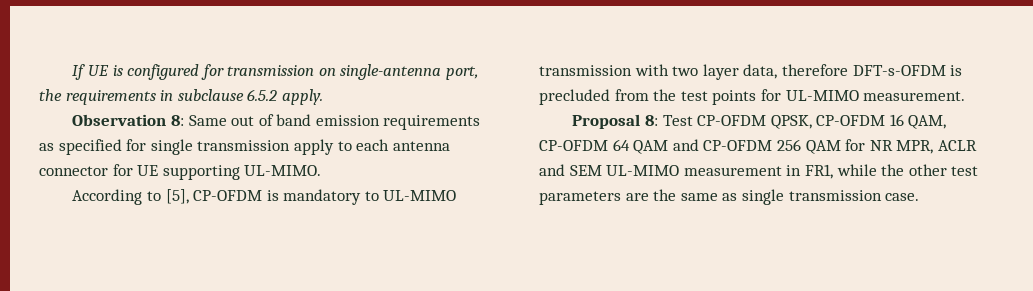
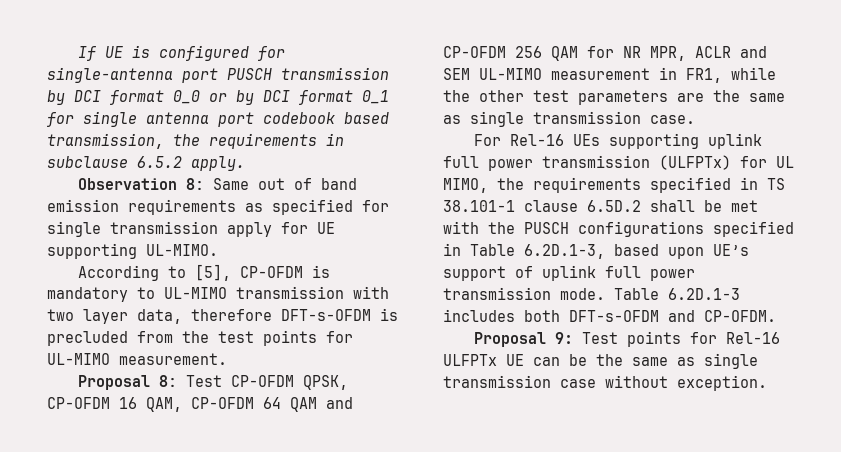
[227,64,480,80] transmission on single-antenna port, -> [47,67,389,83] [47,90,389,105] [47,111,389,127] [47,133,164,149] single-antenna port PUSCH transmission by DCI format 0_0 or by DCI format 0_1 for single antenna port codebook based transmission,
[337,139,450,151] [39,166,108,176] to each antenna connector -> (272, 229) none
(920, 197) none -> [473,133,762,149] [443,155,794,171] [443,177,785,193] [443,200,758,212] [443,221,794,237] [443,243,749,259] [443,265,695,281] [443,287,740,300] [443,309,776,322] [473,331,780,347] [443,353,758,369] [443,375,767,391] // For Rel-16 UEs supporting uplink full power transmission (ULFPTx) for UL MIMO, the requirements specified in TS 38.101-1 clause 6.5D.2 shall be met with the PUSCH configurations specified in Table 6.2D.1-3, based upon UE’s support of uplink full power transmission mode. Table 6.2D.1-3 includes both DFT-s-OFDM and CP-OFDM. // Proposal 9: Test points for Rel-16 ULFPTx UE can be the same as single transmission case without exception.

